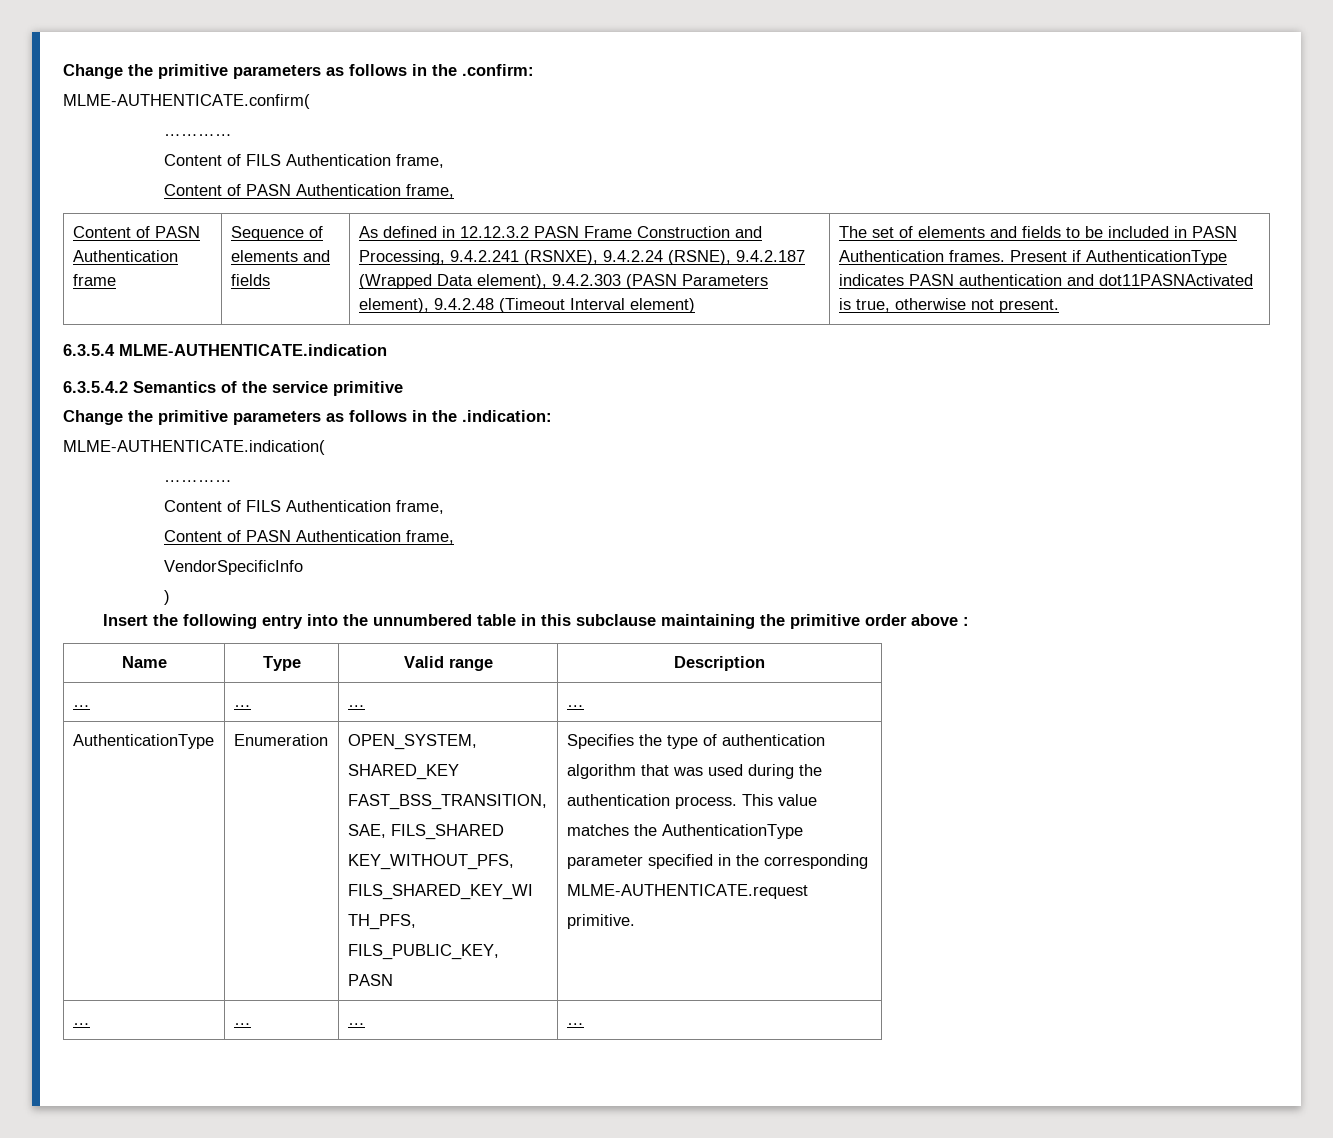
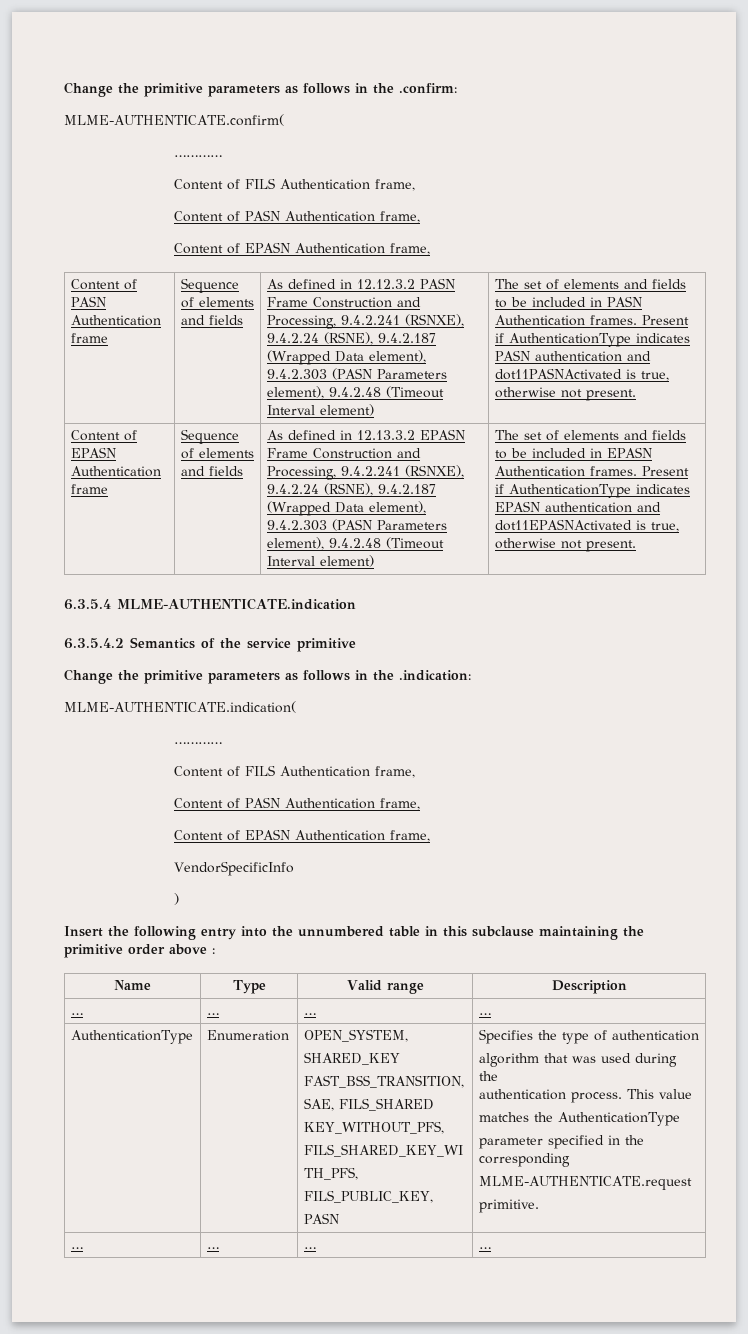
(454, 191) none -> [173,242,430,255] // Content of EPASN Authentication frame,
(1059, 306) none -> [70,430,137,441] [70,447,116,458] [70,466,161,477] [70,484,108,494] [180,429,239,444] [180,448,254,459] [180,466,243,476] [266,429,465,440] [266,448,421,459] [266,465,464,480] [266,483,436,496] [266,501,426,516] [266,519,447,531] [266,537,444,550] [266,555,374,567] [494,430,686,441] [494,447,652,459] [494,466,689,477] [494,484,690,498] [494,501,661,513] [494,519,679,532] [494,538,636,552] // Content of EPASN Authentication frame | Sequence of elements and fields | As defined in 12.13.3.2 EPASN Frame Construction and Processing, 9.4.2.241 (RSNXE), 9.4.2.24 (RSNE), 9.4.2.187 (Wrapped Data element), 9.4.2.303 (PASN Parameters element), 9.4.2.48 (Timeout Interval element) | The set of elements and fields to be included in EPASN Authentication frames. Present if AuthenticationType indicates EPASN authentication and dot11EPASNActivated is true, otherwise not present.
(454, 537) none -> [173,829,430,842] // Content of EPASN Authentication frame,

